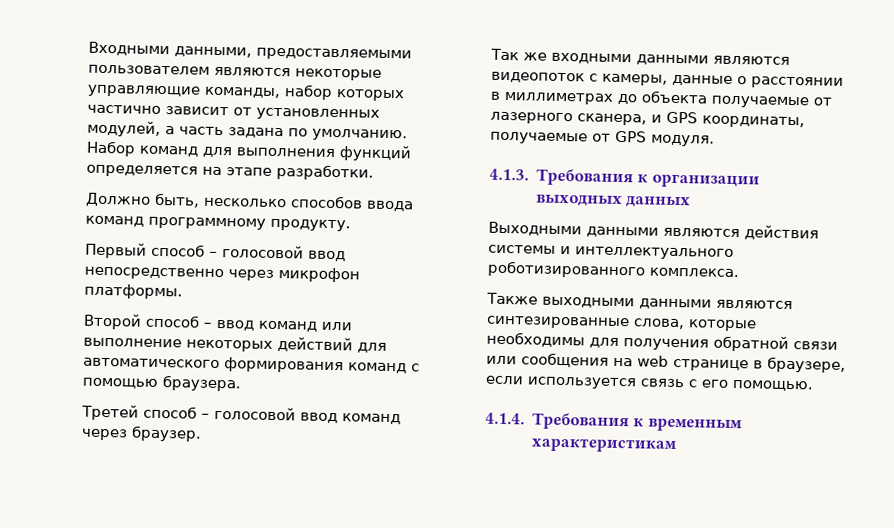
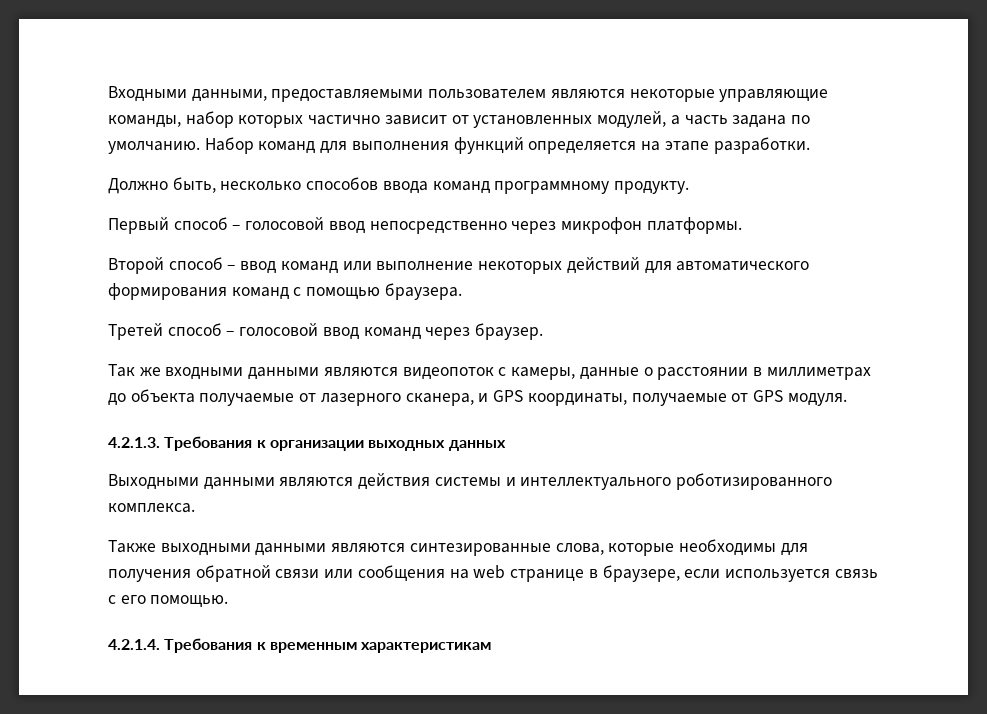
[489,168,529,181] 4.1.3. -> [108,437,160,448] 4.2.1.3.
[485,412,525,425] 4.1.4. -> [108,639,160,650] 4.2.1.4.

